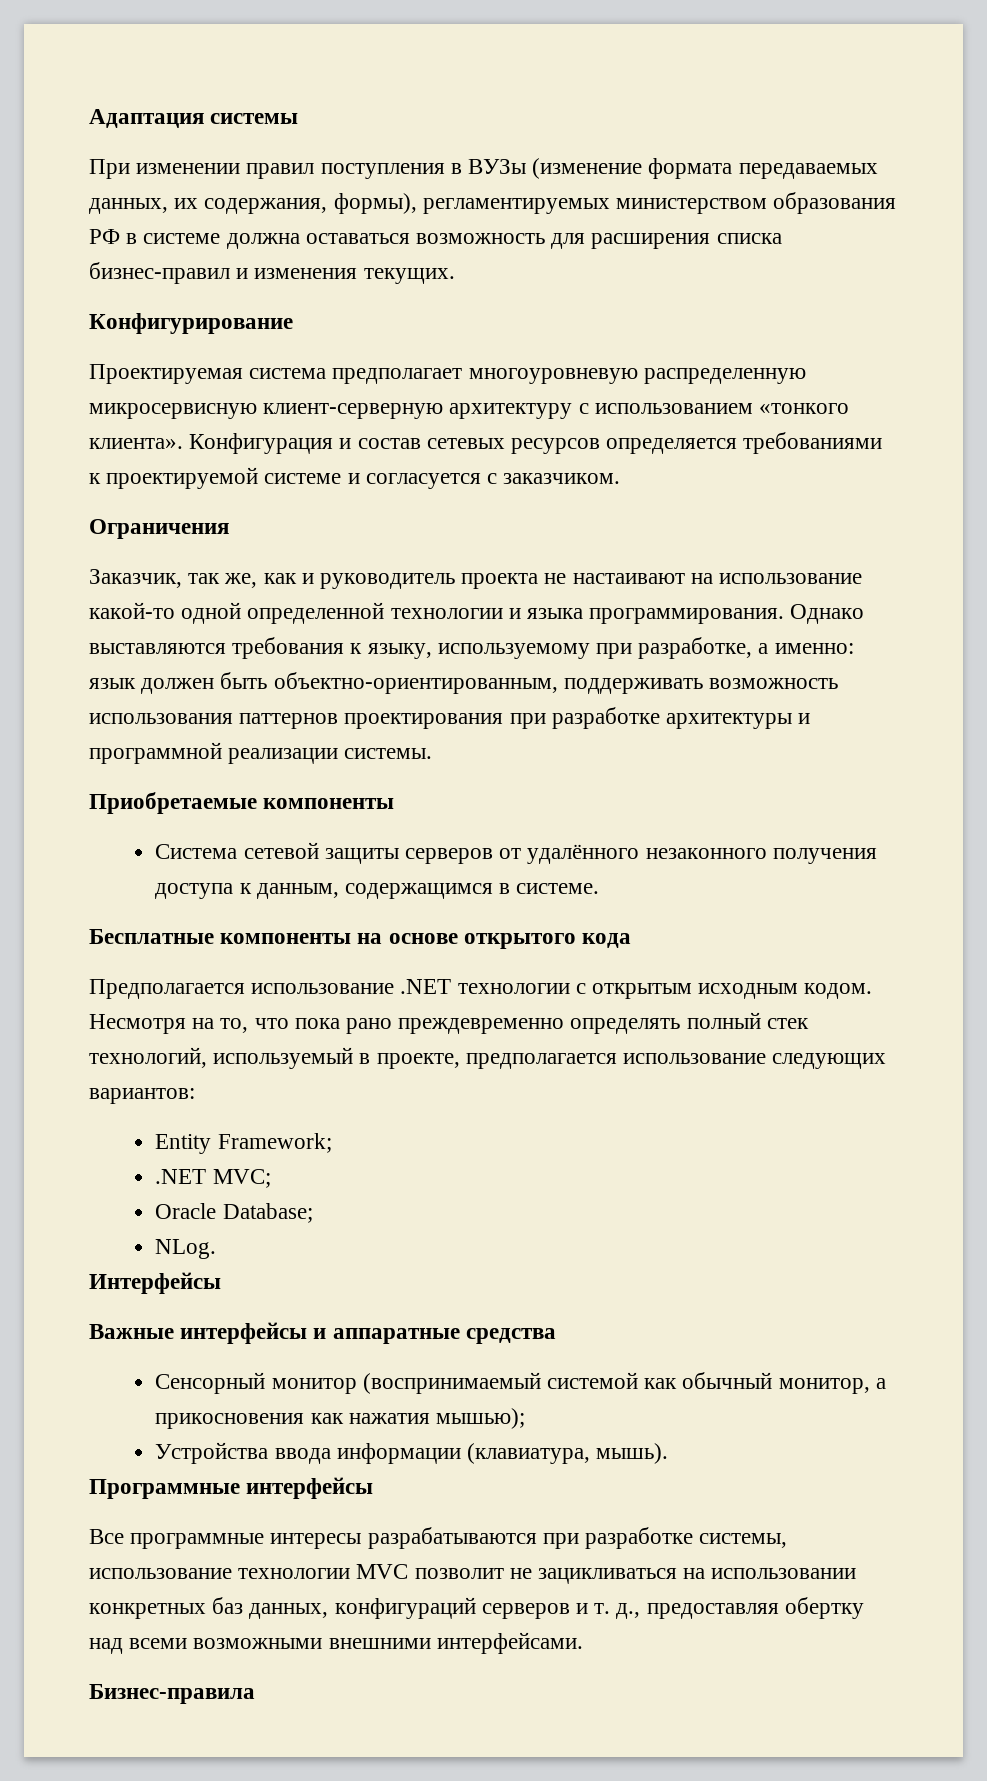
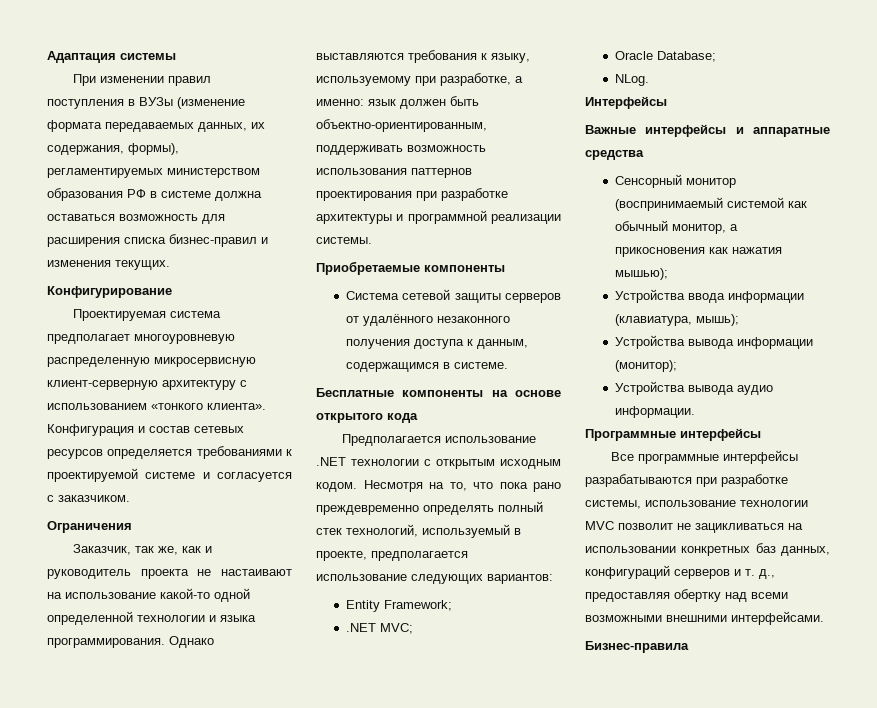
[596,1443,669,1464] мышь). -> [696,314,740,326] [615,335,814,349] [615,360,678,372] [615,381,774,395] [615,406,696,418] мышь); // Устройства вывода информации (монитор); // Устройства вывода аудио информации.
[270,1533,362,1549] интересы -> [723,450,799,464] интерфейсы

